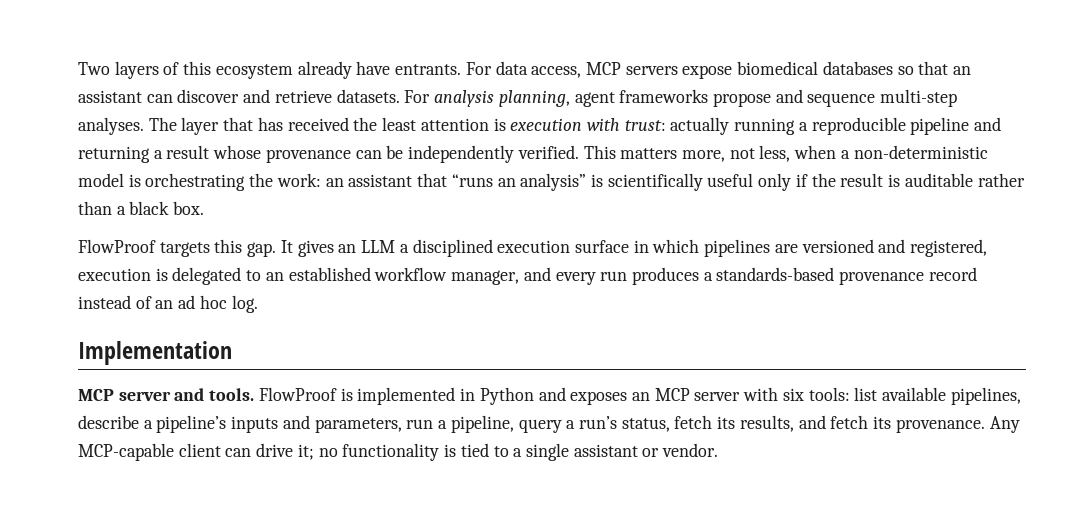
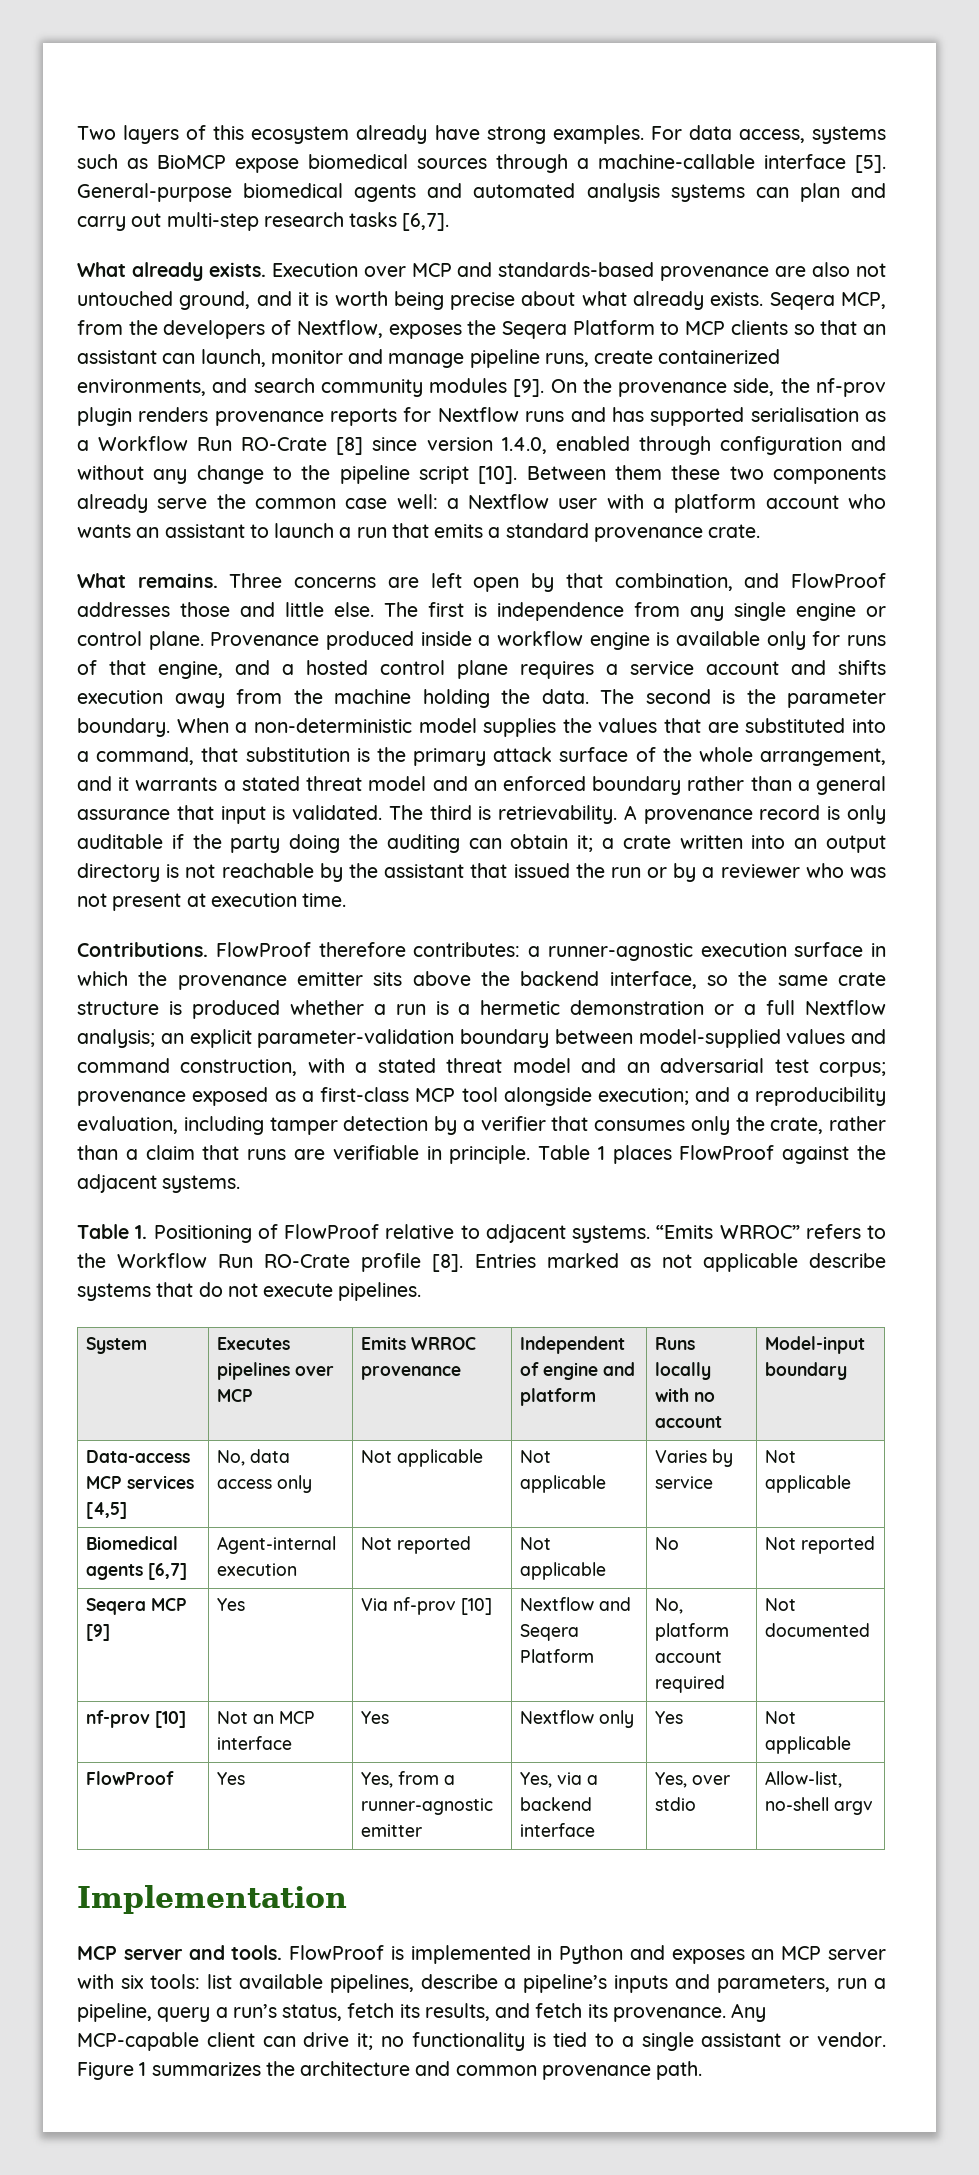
[395,64,462,75] entrants. -> [486,125,644,144] strong examples.
[585,61,893,79] MCP servers expose biomedical databases -> [812,126,886,144] [77,154,886,173] [77,183,886,202] [77,212,450,231] [77,262,886,281] [77,291,886,310] [77,320,788,339] systems such as BioMCP expose biomedical sources through a machine-callable interface [5]. General-purpose biomedical agents and automated analysis systems can plan and carry out multi-step research tasks [6,7]. // What already exists. Execution over MCP and standards-based provenance are also not untouched ground, and it is worth being precise about what already exists. Seqera MCP, from the developers of Nextflow, exposes the Seqera Platform to MCP clients
[177,89,958,107] [78,117,1002,135] [78,145,988,163] [78,173,1025,191] [78,201,205,215] [78,239,988,257] [78,267,977,285] [78,295,258,313] discover and retrieve datasets. For analysis planning, agent frameworks propose and sequence multi-step analyses. The layer that has received the least attention is execution with trust: actually running a reproducible pipeline and returning a result whose provenance can be independently verified. This matters more, not less, when a non-deterministic model is orchestrating the work: an assistant that “runs an analysis” is scientifically useful only if the result is auditable rather than a black box. // FlowProof targets this gap. It gives an LLM a disciplined execution surface in which pipelines are versioned and registered, execution is delegated to an established workflow manager, and every run produces a standards-based provenance record instead of an ad hoc log. -> [200,349,781,368] [77,378,886,397] [77,407,887,426] [77,436,887,455] [77,465,886,484] [77,494,886,513] [77,523,761,542] [77,573,887,592] [77,602,886,621] [77,631,886,650] [77,660,886,679] [77,689,886,708] [77,718,886,737] [77,747,886,766] [77,776,886,795] [77,805,886,824] [77,834,886,853] [77,863,886,882] [77,893,347,911] [77,942,886,961] [77,971,887,990] [77,1000,886,1019] [77,1029,886,1048] [77,1058,886,1077] [77,1087,886,1106] [77,1116,886,1135] [77,1145,887,1164] [77,1174,241,1193] [77,1224,886,1243] [77,1253,887,1272] [77,1282,422,1301] [85,1337,147,1354] [216,1337,290,1350] [216,1362,334,1380] [216,1389,253,1402] [360,1336,476,1350] [360,1366,461,1380] [519,1336,625,1354] [519,1362,635,1380] [519,1388,596,1406] [654,1337,695,1350] [654,1362,711,1380] [654,1388,715,1402] [654,1416,722,1428] [764,1336,865,1354] [764,1362,847,1380] [85,1450,190,1463] [85,1475,194,1489] [85,1502,127,1519] [216,1449,290,1466] [216,1475,312,1493] [360,1449,483,1467] [519,1450,551,1463] [519,1475,606,1493] [654,1449,733,1467] [654,1476,713,1489] [764,1450,796,1463] [764,1475,851,1493] [85,1536,178,1550] [85,1563,187,1580] [216,1536,336,1554] [216,1563,297,1576] [360,1536,471,1554] [519,1537,551,1550] [519,1562,606,1580] [654,1537,679,1550] [764,1536,875,1554] [85,1598,187,1615] [85,1624,110,1641] [216,1598,245,1611] [360,1597,492,1615] [519,1597,631,1611] [519,1624,579,1641] [519,1649,594,1663] [654,1598,683,1614] [654,1623,729,1641] [654,1651,722,1663] [654,1675,725,1693] [764,1598,796,1611] [764,1623,870,1637] [85,1710,186,1728] [216,1711,315,1724] [216,1736,292,1750] [360,1711,389,1724] [519,1710,634,1728] [654,1711,683,1724] [764,1711,796,1724] [764,1736,851,1754] [85,1771,174,1785] [216,1772,245,1785] [360,1771,455,1788] [360,1798,493,1815] [360,1824,422,1837] [519,1772,598,1788] [519,1797,592,1811] [519,1823,595,1837] [654,1772,730,1788] [654,1797,696,1811] [764,1771,842,1788] [764,1797,873,1815] launch, monitor and manage pipeline runs, create containerized environments, and search community modules [9]. On the provenance side, the nf-prov plugin renders provenance reports for Nextflow runs and has supported serialisation as a Workflow Run RO-Crate [8] since version 1.4.0, enabled through configuration and without any change to the pipeline script [10]. Between them these two components already serve the common case well: a Nextflow user with a platform account who wants an assistant to launch a run that emits a standard provenance crate. // What remains. Three concerns are left open by that combination, and FlowProof addresses those and little else. The first is independence from any single engine or control plane. Provenance produced inside a workflow engine is available only for runs of that engine, and a hosted control plane requires a service account and shifts execution away from the machine holding the data. The second is the parameter boundary. When a non-deterministic model supplies the values that are substituted into a command, that substitution is the primary attack surface of the whole arrangement, and it warrants a stated threat model and an enforced boundary rather than a general assurance that input is validated. The third is retrievability. A provenance record is only auditable if the party doing the auditing can obtain it; a crate written into an output directory is not reachable by the assistant that issued the run or by a reviewer who was not present at execution time. // Contributions. FlowProof therefore contributes: a runner-agnostic execution surface in which the provenance emitter sits above the backend interface, so the same crate structure is produced whether a run is a hermetic demonstration or a full Nextflow analysis; an explicit parameter-validation boundary between model-supplied values and command construction, with a stated threat model and an adversarial test corpus; provenance exposed as a first-class MCP tool alongside execution; and a reproducibility evaluation, including tamper detection by a verifier that consumes only the crate, rather than a claim that runs are verifiable in principle. Table 1 places FlowProof against the adjacent systems. // Table 1. Positioning of FlowProof relative to adjacent systems. “Emits WRROC” refers to the Workflow Run RO-Crate profile [8]. Entries marked as not applicable describe systems that do not execute pipelines. // System | Executes pipelines over MCP | Emits WRROC provenance | Independent of engine and platform | Runs locally with no account | Model-input boundary // Data-access MCP services [4,5] | No, data access only | Not applicable | Not applicable | Varies by service | Not applicable // Biomedical agents [6,7] | Agent-internal execution | Not reported | Not applicable | No | Not reported // Seqera MCP [9] | Yes | Via nf-prov [10] | Nextflow and Seqera Platform | No, platform account required | Not documented // nf-prov [10] | Not an MCP interface | Yes | Nextflow only | Yes | Not applicable // FlowProof | Yes | Yes, from a runner-agnostic emitter | Yes, via a backend interface | Yes, over stdio | Allow-list, no-shell argv
(719, 450) none -> [77,2061,703,2080] Figure 1 summarizes the architecture and common provenance path.

